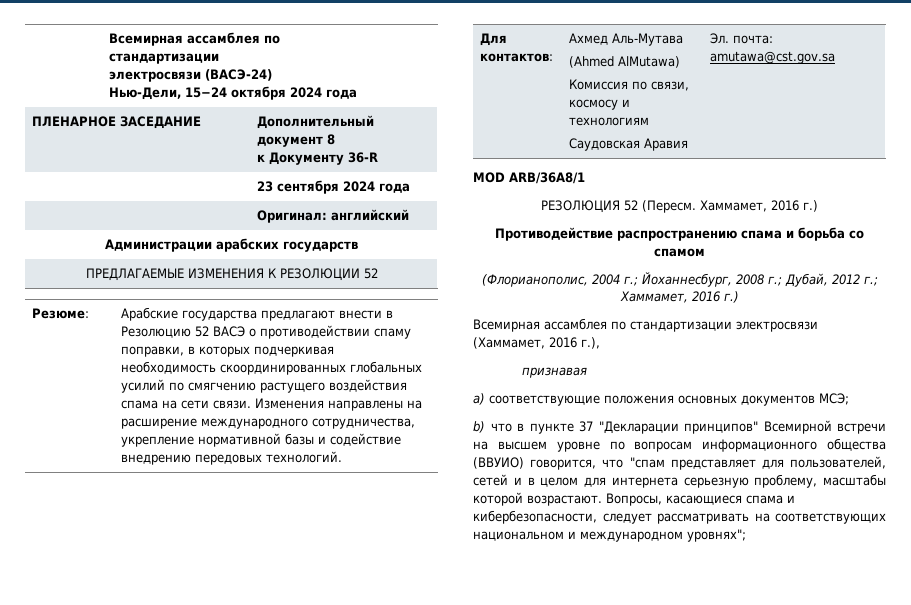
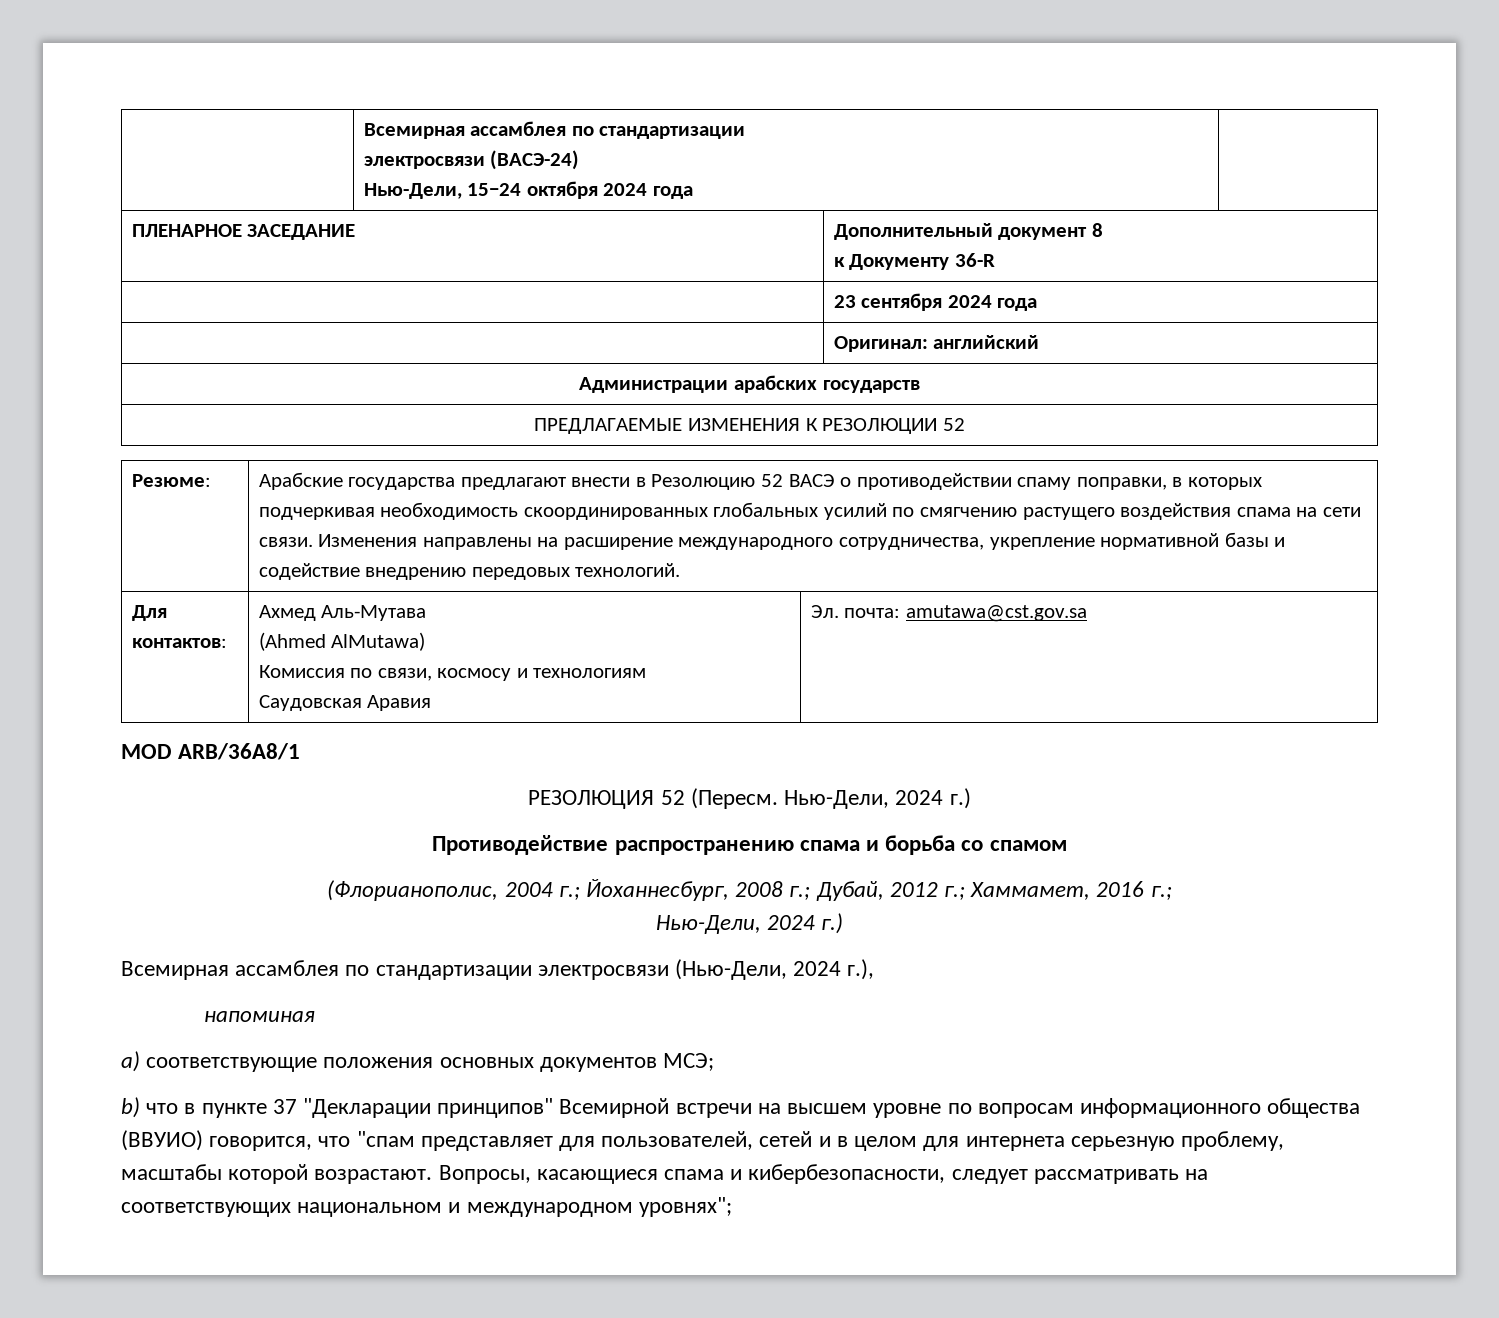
[700,200,799,212] Хаммамет, 2016 -> [784,790,944,809] Нью-Дели, 2024
(720, 296) none -> [1150,886,1172,900] [655,915,815,934] г.; // Нью-Дели, 2024
[473,337,577,349] (Хаммамет, 2016 -> [675,959,842,980] (Нью-Дели, 2024
[522,367,588,378] признавая -> [203,1011,315,1022] напоминая

